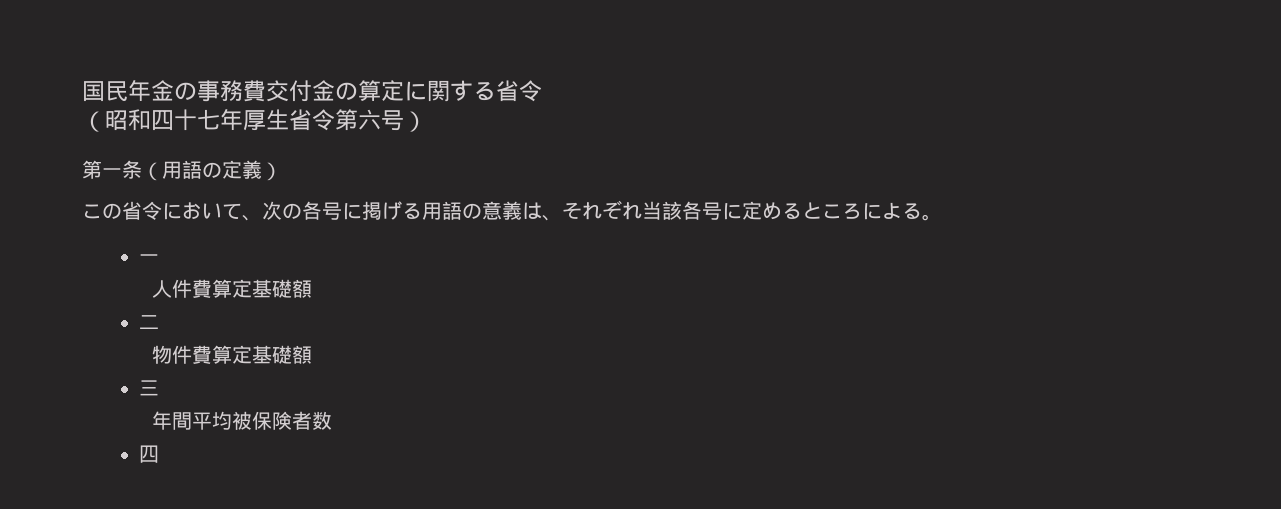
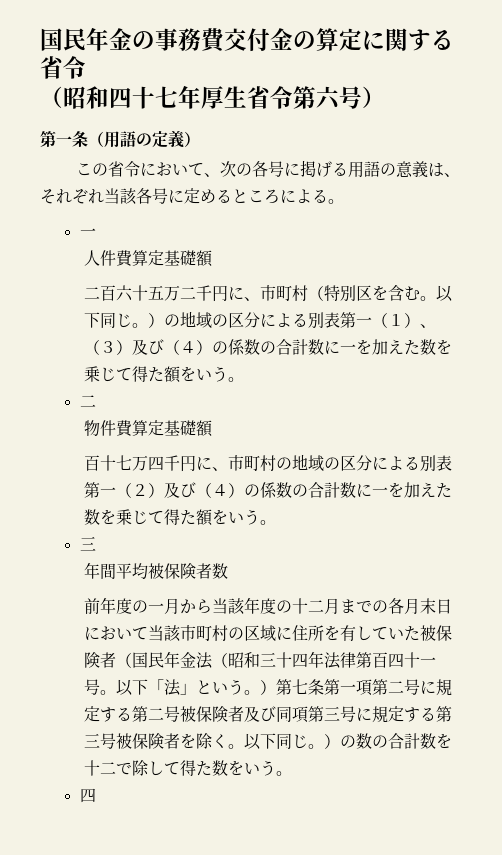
(313, 288) none -> [84,285,454,302] [84,311,437,328] [84,339,453,355] [84,366,245,383] // 二百六十五万二千円に、市町村（特別区を含む。以下同じ。）の地域の区分による別表第一（１）、（３）及び（４）の係数の合計数に一を加えた数を乗じて得た額をいう。
(313, 354) none -> [84,454,453,472] [84,482,453,498] [84,509,277,526] // 百十七万四千円に、市町村の地域の区分による別表第一（２）及び（４）の係数の合計数に一を加えた数を乗じて得た額をいう。
(333, 420) none -> [84,597,453,615] [84,625,453,642] [84,651,437,669] [84,679,453,696] [84,706,453,723] [84,733,453,750] [84,760,293,776] // 前年度の一月から当該年度の十二月までの各月末日において当該市町村の区域に住所を有していた被保険者（国民年金法（昭和三十四年法律第百四十一号。以下「法」という。）第七条第一項第二号に規定する第二号被保険者及び同項第三号に規定する第三号被保険者を除く。以下同じ。）の数の合計数を十二で除して得た数をいう。

